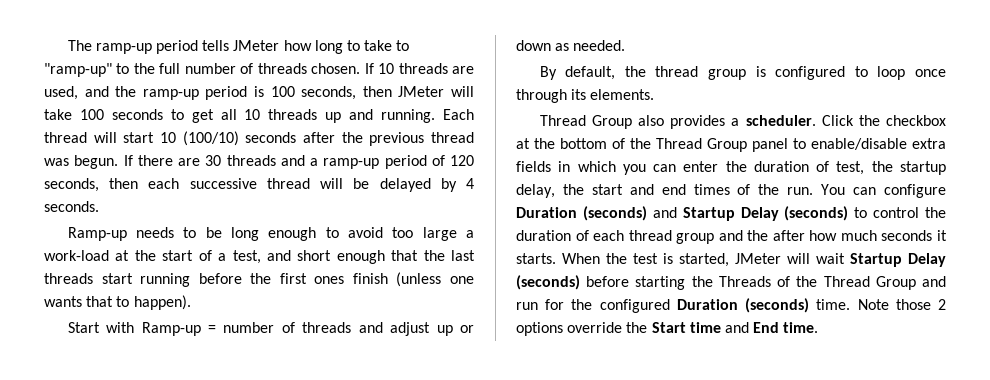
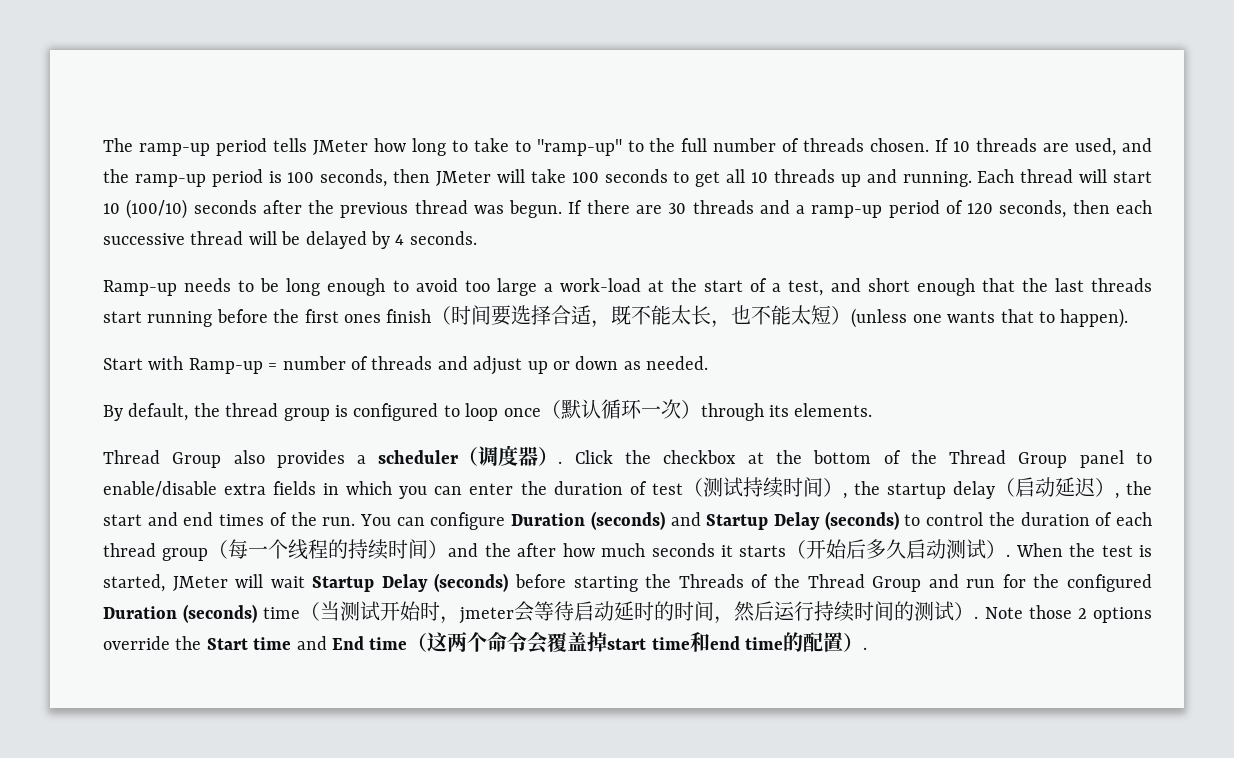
(388, 278) none -> [431,305,852,328] （时间要选择合适，既不能太长，也不能太短）
(946, 73) none -> [540,399,701,419] （默认循环一次）
[745,115,816,126] scheduler. -> [378,445,563,466] scheduler（调度器）.
[836,161,946,175] [516,184,555,198] test, the startup delay, -> [651,477,1119,499] test（测试持续时间）, the startup delay（启动延迟）,
(715, 238) none -> [208,539,449,560] （每一个线程的持续时间）
[516,253,556,264] starts. -> [739,539,1011,559] starts（开始后多久启动测试）.
[816,299,851,310] time. -> [263,601,979,624] time（当测试开始时，jmeter会等待启动延时的时间，然后运行持续时间的测试）.
[783,322,819,333] time. -> [369,631,868,654] time（这两个命令会覆盖掉start time和end time的配置）.

